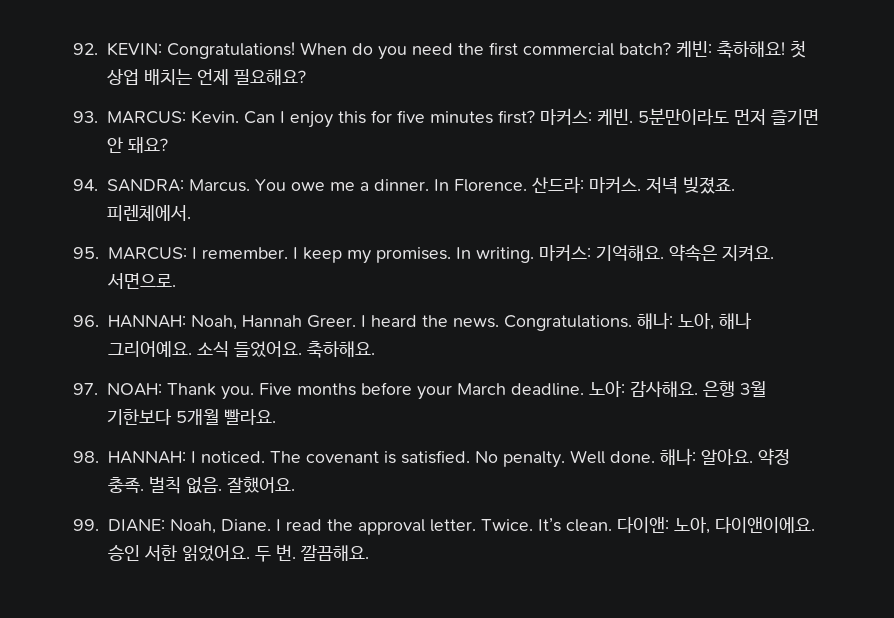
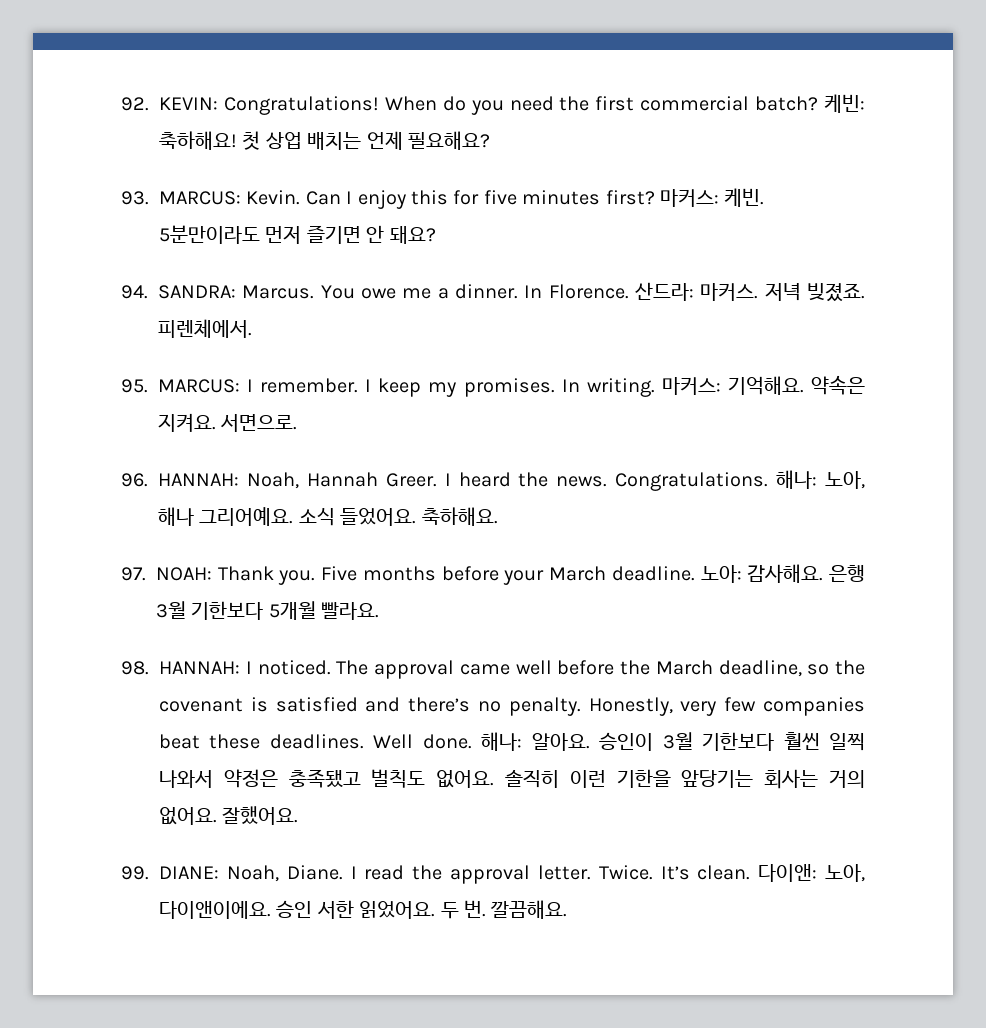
[306,448,790,468] [108,476,222,494] covenant is satisfied. No penalty. Well done. 해나: 알아요. 약정 충족. 벌칙 없음. -> [374,660,865,679] [159,697,865,716] [159,732,866,751] [159,769,865,789] [159,807,217,825] approval came well before the March deadline, so the covenant is satisfied and there’s no penalty. Honestly, very few companies beat these deadlines. Well done. 해나: 알아요. 승인이 3월 기한보다 훨씬 일찍 나와서 약정은 충족됐고 벌칙도 없어요. 솔직히 이런 기한을 앞당기는 회사는 거의 없어요.

